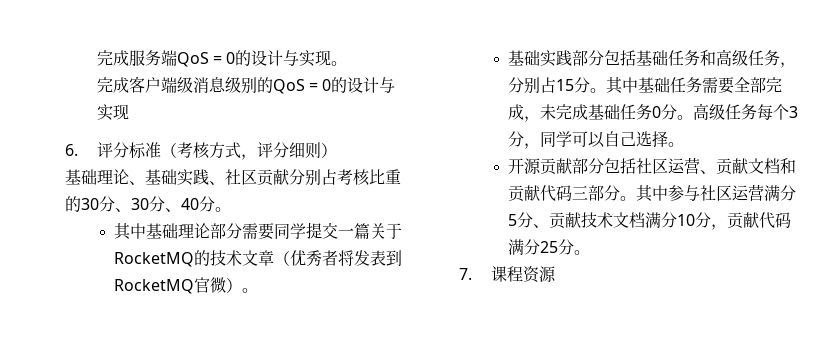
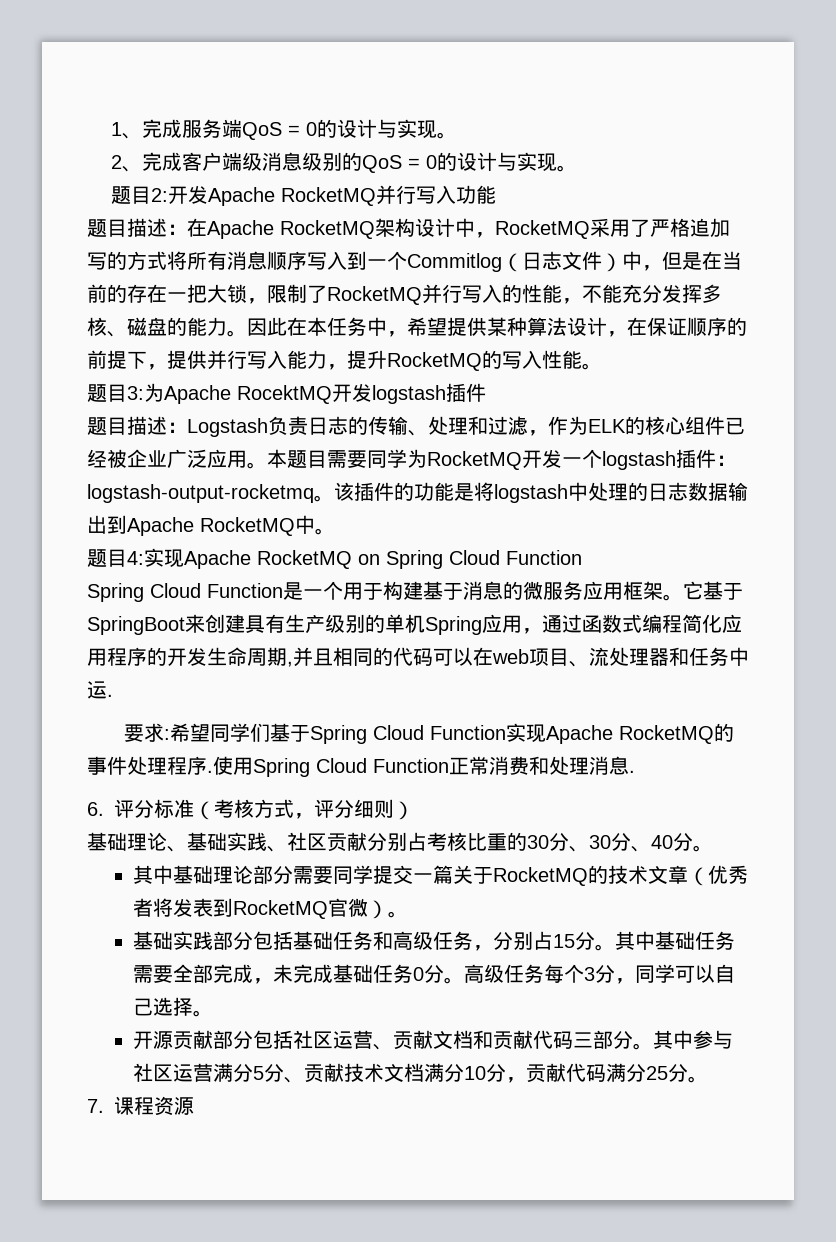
(96, 58) none -> [110,122,142,139] 1、
(348, 63) none -> [110,155,142,172] 2、
(129, 112) none -> [556,165,577,172] [110,185,496,206] [87,218,730,239] [87,251,742,272] [87,284,722,305] [87,317,747,337] [87,350,602,371] [87,383,486,404] [87,416,745,437] [87,449,736,470] [87,482,748,503] [87,515,335,536] [87,548,582,569] [87,581,743,602] [87,614,742,635] [87,647,749,667] [87,681,113,699] [123,723,734,744] [87,756,635,777] 。 // 题目2:开发Apache RocketMQ并行写入功能 // 题目描述：在Apache RocketMQ架构设计中，RocketMQ采用了严格追加写的方式将所有消息顺序写入到一个Commitlog（日志文件）中，但是在当前的存在一把大锁，限制了RocketMQ并行写入的性能，不能充分发挥多核、磁盘的能力。因此在本任务中，希望提供某种算法设计，在保证顺序的前提下，提供并行写入能力，提升RocketMQ的写入性能。 // 题目3:为Apache RocektMQ开发logstash插件 // 题目描述：Logstash负责日志的传输、处理和过滤，作为ELK的核心组件已经被企业广泛应用。本题目需要同学为RocketMQ开发一个logstash插件：logstash-output-rocketmq。该插件的功能是将logstash中处理的日志数据输出到Apache RocketMQ中。 // 题目4:实现Apache RocketMQ on Spring Cloud Function // Spring Cloud Function是一个用于构建基于消息的微服务应用框架。它基于SpringBoot来创建具有生产级别的单机Spring应用，通过函数式编程简化应用程序的开发生命周期,并且相同的代码可以在web项目、流处理器和任务中运. // 要求:希望同学们基于Spring Cloud Function实现Apache RocketMQ的事件处理程序.使用Spring Cloud Function正常消费和处理消息.

